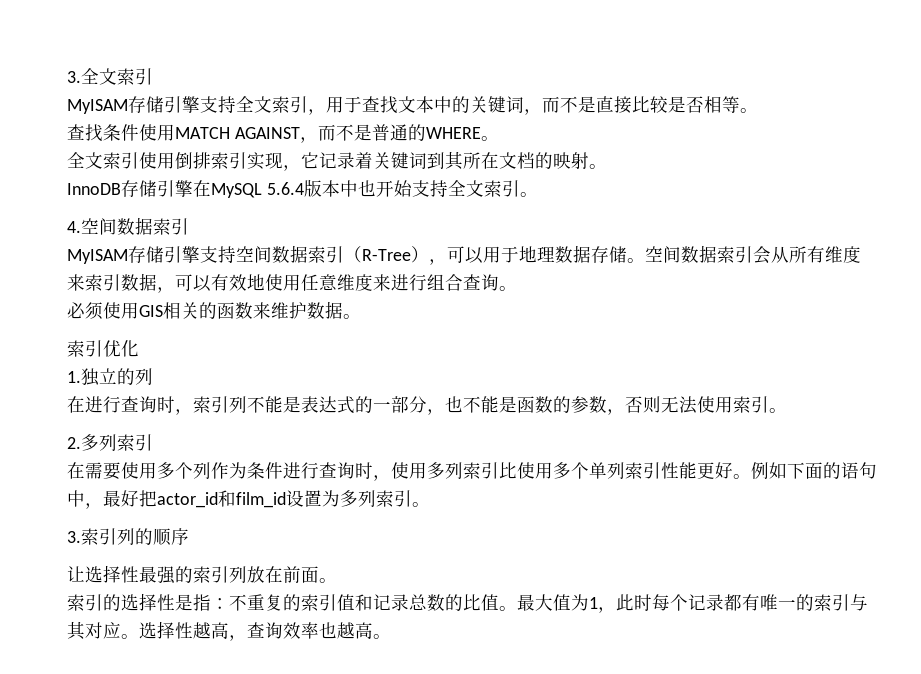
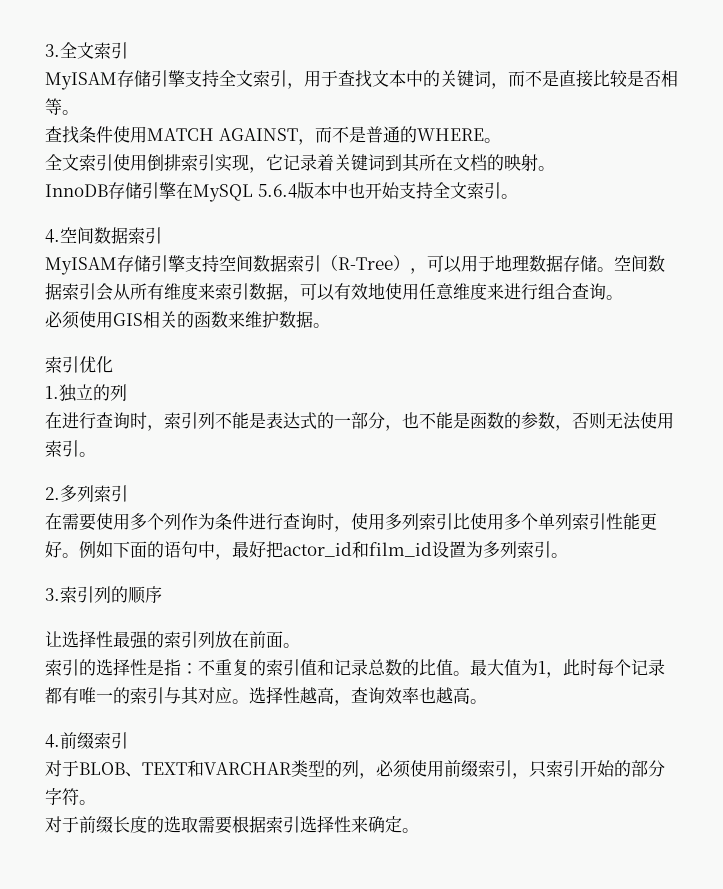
(391, 636) none -> [45,732,128,749] [45,760,665,779] [45,788,96,805] [45,815,419,834] // 4.前缀索引 // 对于BLOB、TEXT和VARCHAR类型的列，必须使用前缀索引，只索引开始的部分字符。 // 对于前缀长度的选取需要根据索引选择性来确定。

